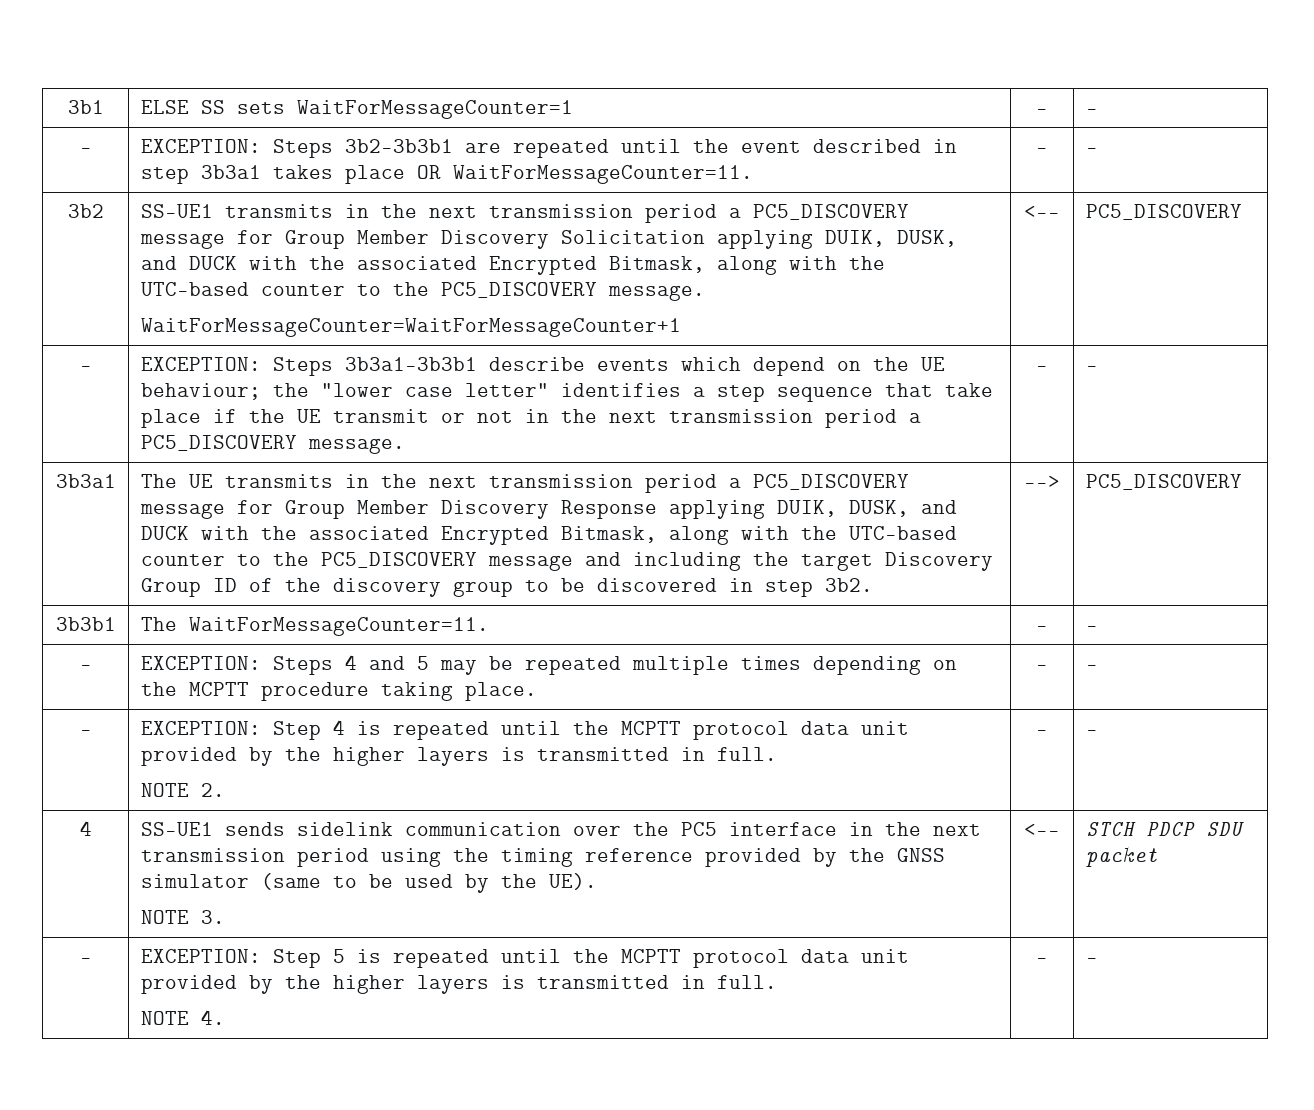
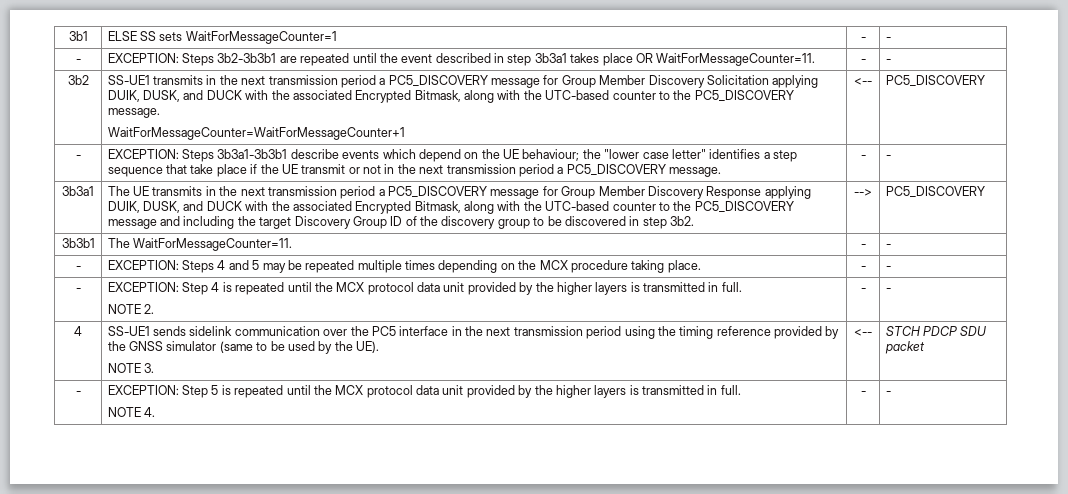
[188,682,249,696] MCPTT -> [539,260,568,270] MCX
[620,721,681,735] MCPTT -> [336,282,365,292] MCX
[620,949,681,963] MCPTT -> [335,385,364,395] MCX

